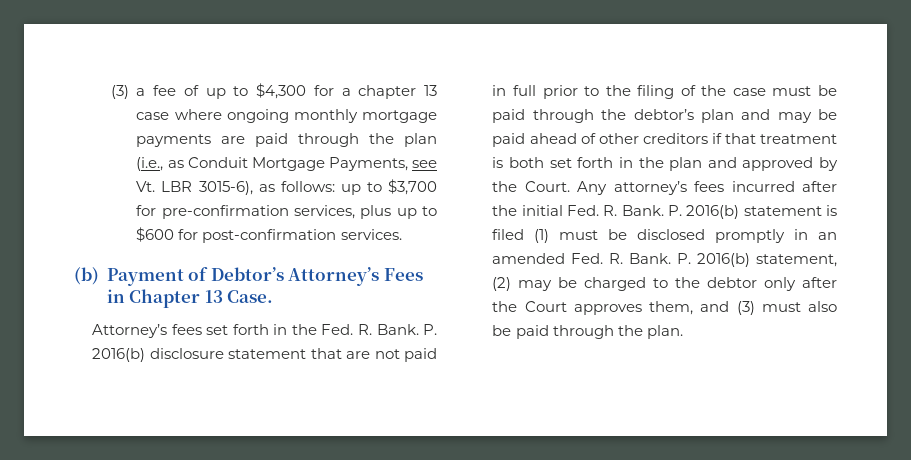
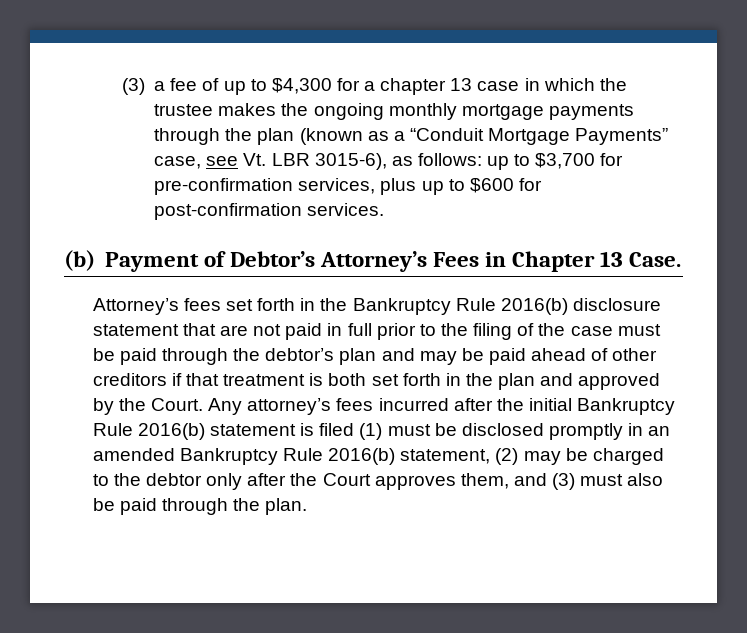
[174,109,222,120] where -> [524,78,627,91] [154,103,309,116] in which the trustee makes the
[221,133,289,147] are paid -> (634, 112) none
[136,157,408,171] (i.e., as Conduit Mortgage Payments, -> [299,128,669,145] [154,156,202,169] (known as a “Conduit Mortgage Payments” case,
[321,324,438,335] Fed. R. Bank. P. -> [352,298,496,315] Bankruptcy Rule
[567,205,683,216] Fed. R. Bank. P. -> [577,398,676,415] [92,423,133,436] Bankruptcy Rule
[571,253,692,264] Fed. R. Bank. P. -> [179,448,324,465] Bankruptcy Rule

